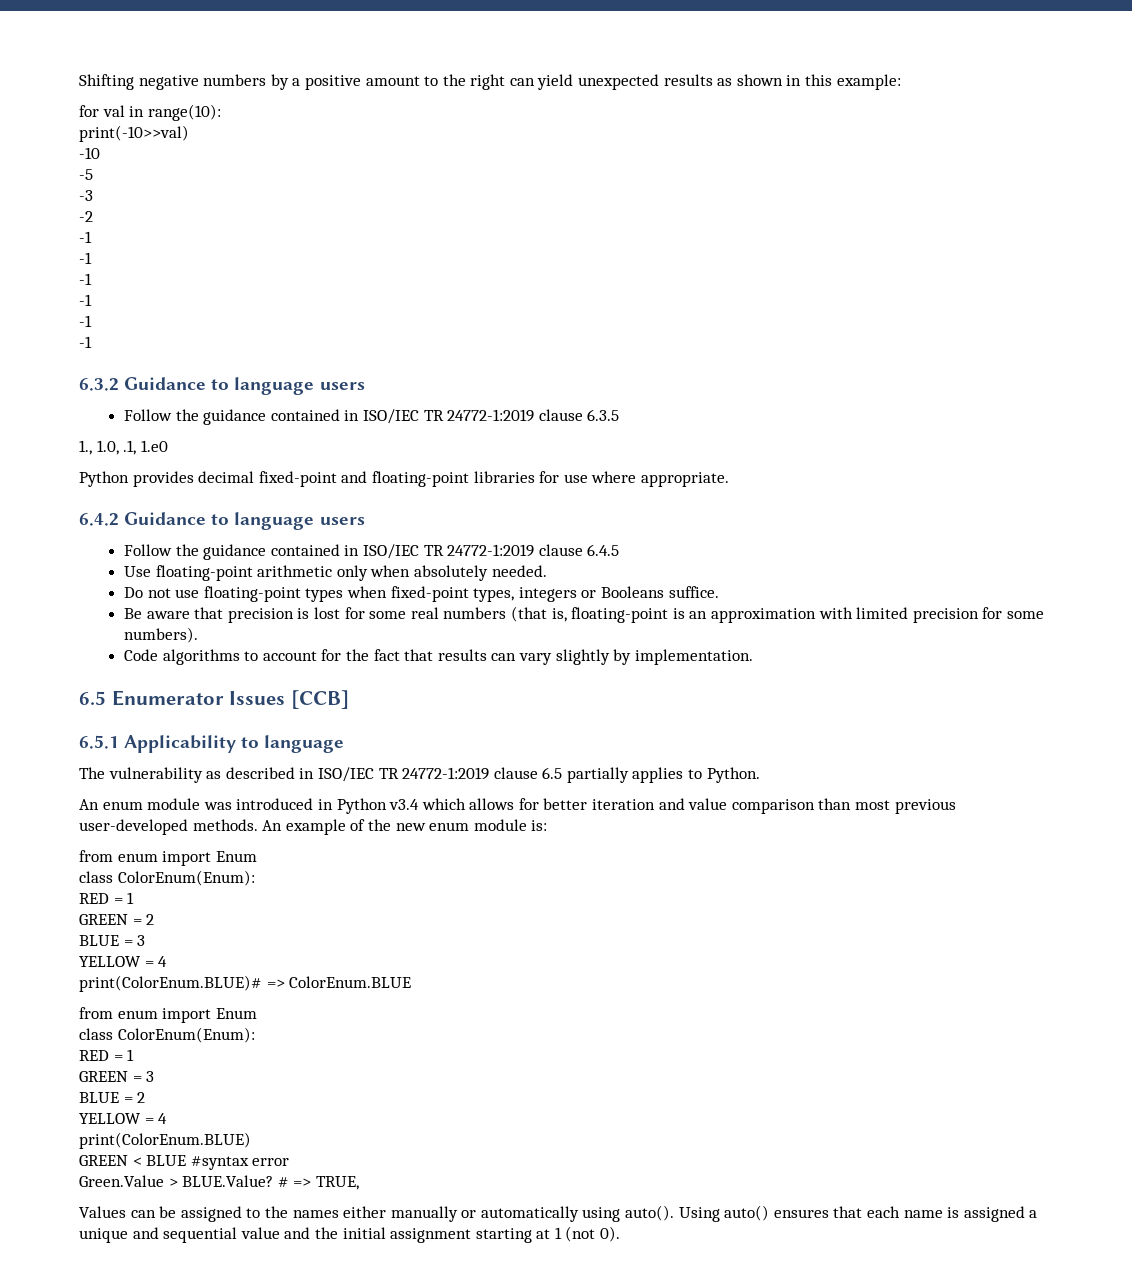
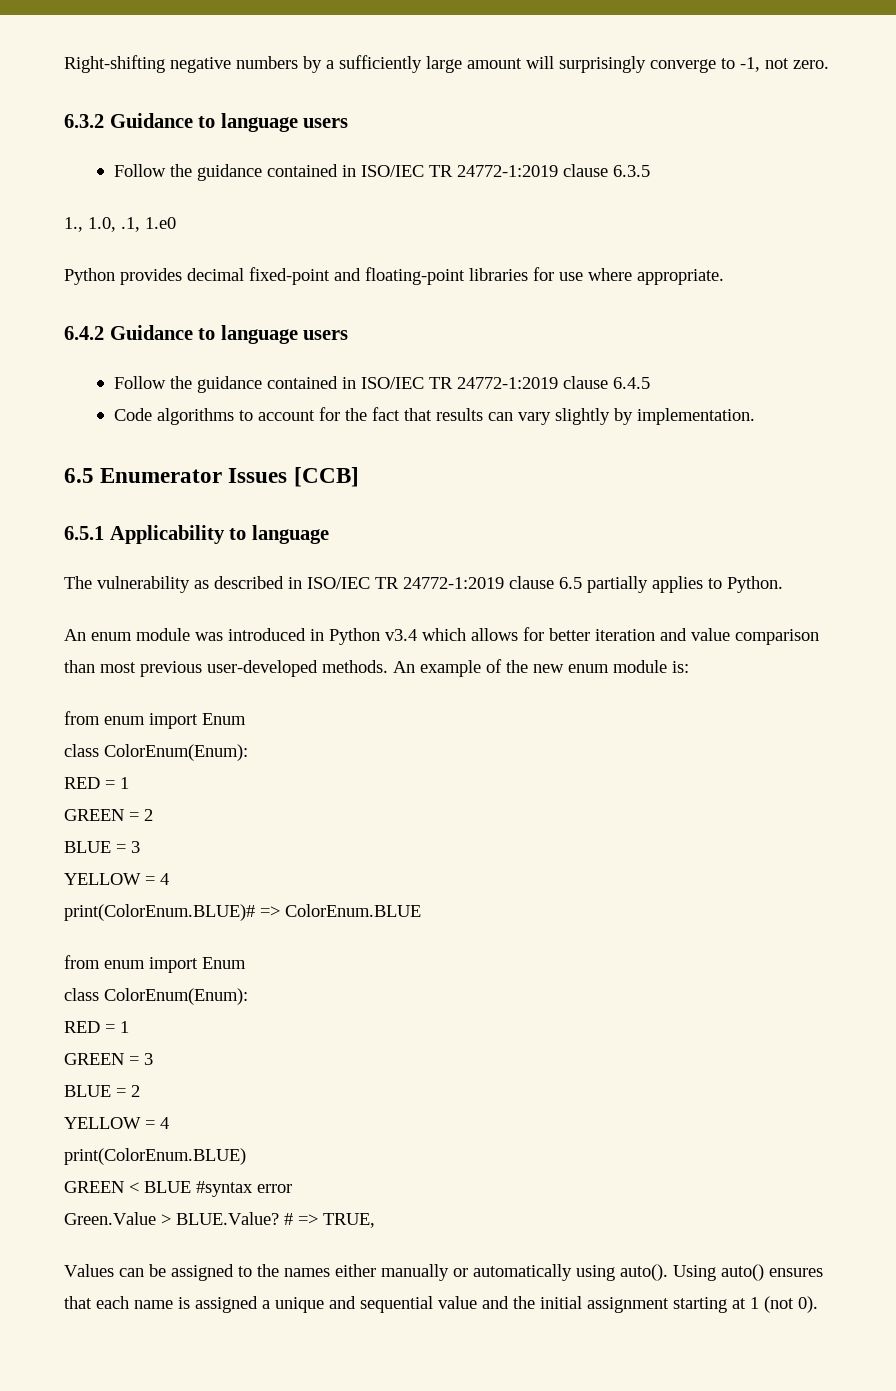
[79,74,134,90] Shifting -> [64,55,165,73] Right-shifting
[304,74,901,90] [79,104,221,121] [79,125,189,142] [79,147,100,159] [79,169,93,180] [79,190,93,201] [79,211,93,222] [79,231,92,243] [79,252,92,264] [79,273,92,285] [79,294,92,306] [79,315,92,327] [79,336,92,348] positive amount to the right can yield unexpected results as shown in this example: // for val in range(10): // print(-10>>val) // -10 // -5 // -3 // -2 // -1 // -1 // -1 // -1 // -1 // -1 -> [339,55,829,73] sufficiently large amount will surprisingly converge to -1, not zero.
[124,565,547,581] [124,586,719,602] [124,606,1044,623] [124,627,199,643] // Use floating-point arithmetic only when absolutely needed. // Do not use floating-point types when fixed-point types, integers or Booleans suffice. // Be aware that precision is lost for some real numbers (that is, floating-point is an approximation with limited precision for some numbers). -> (650, 383) none

